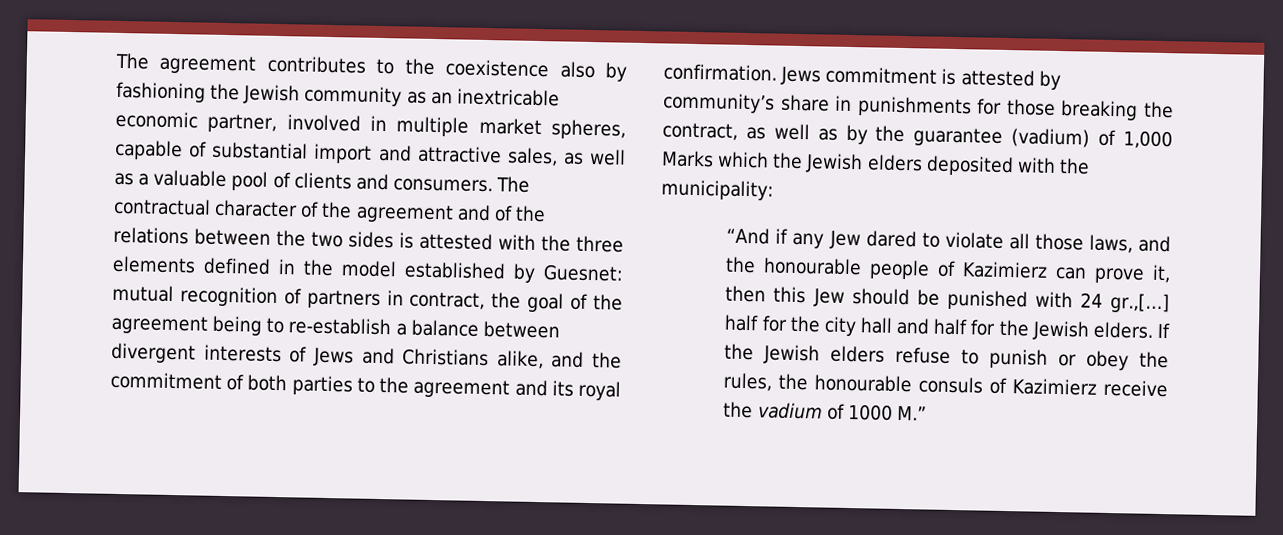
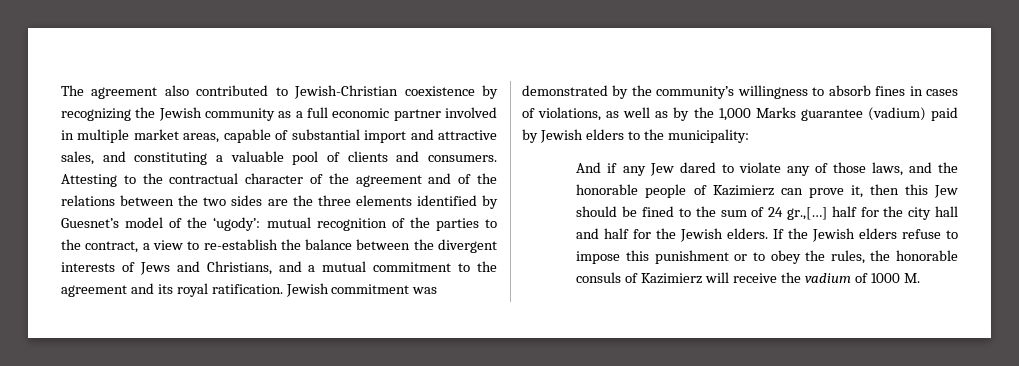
[266,55,628,82] [116,81,560,107] [115,110,278,133] contributes to the coexistence also by fashioning the Jewish community as an inextricable economic partner, -> [164,85,498,99] [61,107,441,121] also contributed to Jewish-Christian coexistence by recognizing the Jewish community as a full economic partner
[551,119,626,140] spheres, -> [183,133,220,143] areas,
[562,148,626,166] [114,172,134,186] as well as -> [102,151,208,165] and constituting
[496,176,531,193] The -> [61,173,163,187] Attesting to the
[399,232,624,253] [112,255,624,283] [112,284,624,313] [111,314,263,336] is attested with the three elements defined in the model established by Guesnet: mutual recognition of partners in contract, the goal of the agreement being -> [267,195,499,209] [61,217,498,231] [61,239,183,253] are the three elements identified by Guesnet’s model of the ‘ugody’: mutual recognition of the parties to the contract, a view
[395,323,407,336] a -> [280,239,301,250] the
(560, 329) none -> [413,239,434,250] the
[402,348,622,370] [110,371,353,396] Christians alike, and the commitment of both parties -> [206,261,452,275] Christians, and a mutual commitment
[663,63,1061,91] [663,92,1174,121] [662,122,738,141] confirmation. Jews commitment is attested by community’s share in punishments for those breaking the contract, -> [211,283,438,297] [522,85,958,99] [522,107,602,121] ratification. Jewish commitment was demonstrated by the community’s willingness to absorb fines in cases of violations,
[913,127,1173,150] [661,150,1056,177] guarantee (vadium) of 1,000 Marks which the Jewish elders deposited with -> [718,107,958,121] [522,129,640,143] 1,000 Marks guarantee (vadium) paid by Jewish elders to
[726,227,771,245] “And -> [576,162,602,173] And
[1008,233,1030,250] all -> [786,163,828,176] any of
[763,257,863,276] honourable -> [576,184,639,195] honorable
[946,289,1073,311] punished with -> [642,206,765,217] fined to the sum of
[989,348,1078,369] punish or -> [576,250,765,264] impose this punishment or to
[814,374,913,393] honourable -> [896,250,958,261] honorable
(1098, 387) none -> [705,272,730,283] will
[896,405,927,421] M.” -> [903,273,920,283] M.

